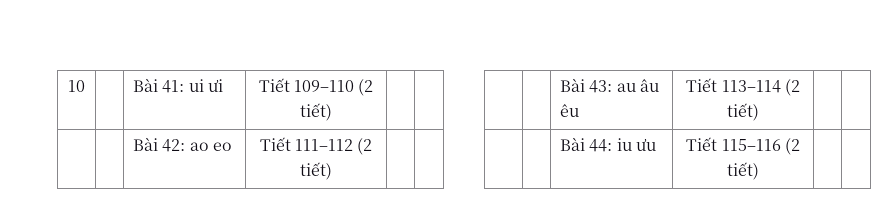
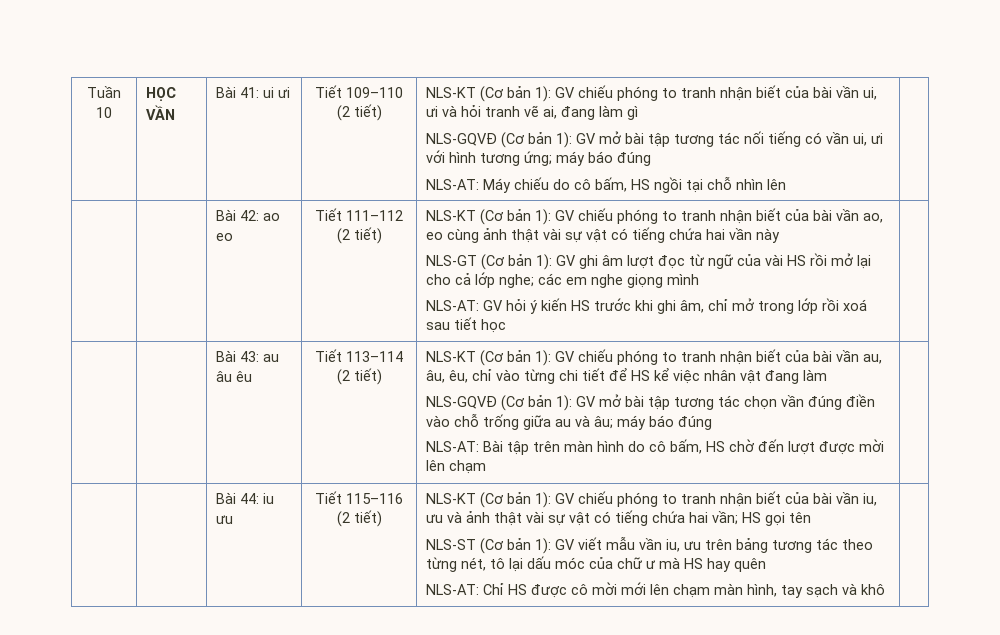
(68, 86) none -> [87,86,121,98] Tuần
(85, 86) none -> [146,87,177,101] [146,105,176,120] HỌC VẦN
(332, 112) none -> [426,85,878,102] [426,105,639,120] [426,131,884,148] [426,150,652,166] [426,176,787,193] NLS-KT (Cơ bản 1): GV chiếu phóng to tranh nhận biết của bài vần ui, ưi và hỏi tranh vẽ ai, đang làm gì // NLS-GQVĐ (Cơ bản 1): GV mở bài tập tương tác nối tiếng có vần ui, ưi với hình tương ứng; máy báo đúng // NLS-AT: Máy chiếu do cô bấm, HS ngồi tại chỗ nhìn lên
(332, 171) none -> [426,208,884,225] [426,227,781,243] [426,253,872,270] [426,272,700,288] [426,298,868,314] [426,317,507,333] NLS-KT (Cơ bản 1): GV chiếu phóng to tranh nhận biết của bài vần ao, eo cùng ảnh thật vài sự vật có tiếng chứa hai vần này // NLS-GT (Cơ bản 1): GV ghi âm lượt đọc từ ngữ của vài HS rồi mở lại cho cả lớp nghe; các em nghe giọng mình // NLS-AT: GV hỏi ý kiến HS trước khi ghi âm, chỉ mở trong lớp rồi xoá sau tiết học
(759, 112) none -> [426,349,883,366] [426,368,828,384] [426,394,876,411] [426,413,713,430] [426,439,885,455] [426,460,487,474] NLS-KT (Cơ bản 1): GV chiếu phóng to tranh nhận biết của bài vần au, âu, êu, chỉ vào từng chi tiết để HS kể việc nhân vật đang làm // NLS-GQVĐ (Cơ bản 1): GV mở bài tập tương tác chọn vần đúng điền vào chỗ trống giữa au và âu; máy báo đúng // NLS-AT: Bài tập trên màn hình do cô bấm, HS chờ đến lượt được mời lên chạm
(759, 171) none -> [426,491,878,508] [426,510,812,526] [426,536,874,554] [426,556,767,572] [426,582,886,598] NLS-KT (Cơ bản 1): GV chiếu phóng to tranh nhận biết của bài vần iu, ưu và ảnh thật vài sự vật có tiếng chứa hai vần; HS gọi tên // NLS-ST (Cơ bản 1): GV viết mẫu vần iu, ưu trên bảng tương tác theo từng nét, tô lại dấu móc của chữ ư mà HS hay quên // NLS-AT: Chỉ HS được cô mời mới lên chạm màn hình, tay sạch và khô

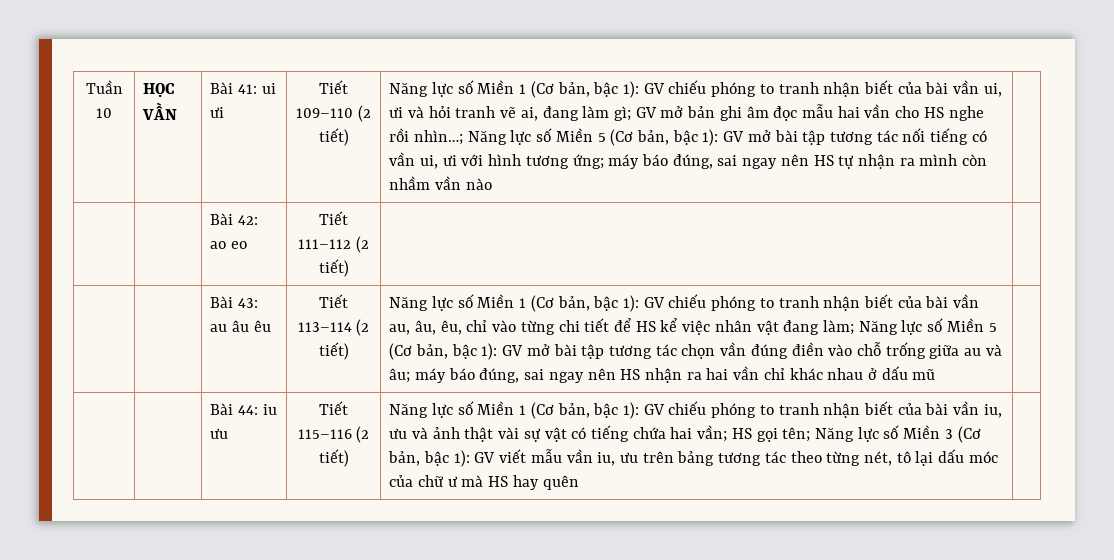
[426,86,532,102] NLS-KT (Cơ bản -> [389,80,619,98] Năng lực số Miền 1 (Cơ bản, bậc
[627,106,639,120] [426,132,553,148] gì // NLS-GQVĐ (Cơ bản -> [613,104,984,121] [389,128,698,146] gì; GV mở bản ghi âm đọc mẫu hai vần cho HS nghe rồi nhìn…; Năng lực số Miền 5 (Cơ bản, bậc
[617,152,652,166] [426,176,787,193] đúng // NLS-AT: Máy chiếu do cô bấm, HS ngồi tại chỗ nhìn lên -> [672,154,988,169] [389,176,492,190] đúng, sai ngay nên HS tự nhận ra mình còn nhầm vần nào
[426,208,884,225] [426,227,781,243] [426,253,872,270] [426,272,700,288] [426,298,868,314] [426,317,507,333] NLS-KT (Cơ bản 1): GV chiếu phóng to tranh nhận biết của bài vần ao, eo cùng ảnh thật vài sự vật có tiếng chứa hai vần này // NLS-GT (Cơ bản 1): GV ghi âm lượt đọc từ ngữ của vài HS rồi mở lại cho cả lớp nghe; các em nghe giọng mình // NLS-AT: GV hỏi ý kiến HS trước khi ghi âm, chỉ mở trong lớp rồi xoá sau tiết học -> (349, 268) none
[426,350,532,366] NLS-KT (Cơ bản -> [389,294,619,312] Năng lực số Miền 1 (Cơ bản, bậc
[803,369,828,381] [426,395,553,411] làm // NLS-GQVĐ (Cơ bản -> [823,318,997,335] [389,343,477,360] làm; Năng lực số Miền 5 (Cơ bản, bậc
[678,416,713,430] [426,439,885,455] [426,460,487,474] đúng // NLS-AT: Bài tập trên màn hình do cô bấm, HS chờ đến lượt được mời lên chạm -> [479,366,936,383] đúng, sai ngay nên HS nhận ra hai vần chỉ khác nhau ở dấu mũ
[426,492,532,508] NLS-KT (Cơ bản -> [389,401,619,419] Năng lực số Miền 1 (Cơ bản, bậc
[789,512,812,523] [426,538,532,554] tên // NLS-ST (Cơ bản -> [782,425,981,443] [388,451,449,466] tên; Năng lực số Miền 3 (Cơ bản, bậc
[426,582,886,598] // NLS-AT: Chỉ HS được cô mời mới lên chạm màn hình, tay sạch và khô -> (579, 482) none

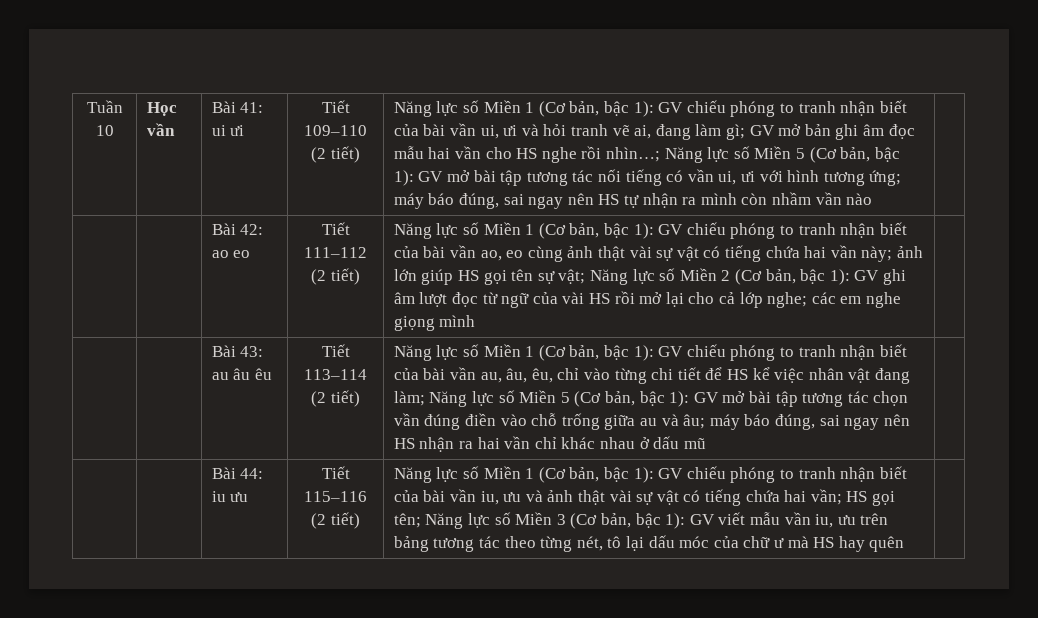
[143,83,176,97] [142,102,178,120] HỌC VẦN -> [146,102,177,116] [146,123,175,136] Học vần
(349, 268) none -> [393,222,907,239] [393,245,923,262] [393,268,906,285] [393,291,901,308] [393,315,476,331] Năng lực số Miền 1 (Cơ bản, bậc 1): GV chiếu phóng to tranh nhận biết của bài vần ao, eo cùng ảnh thật vài sự vật có tiếng chứa hai vần này; ảnh lớn giúp HS gọi tên sự vật; Năng lực số Miền 2 (Cơ bản, bậc 1): GV ghi âm lượt đọc từ ngữ của vài HS rồi mở lại cho cả lớp nghe; các em nghe giọng mình

